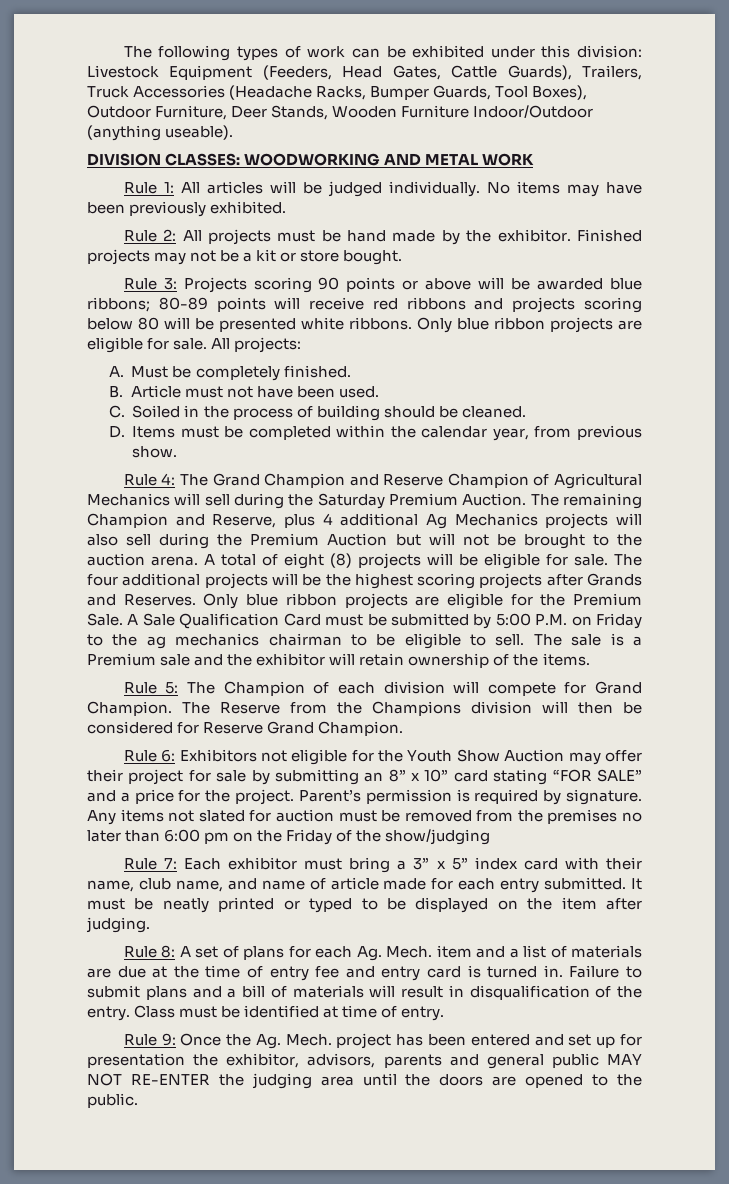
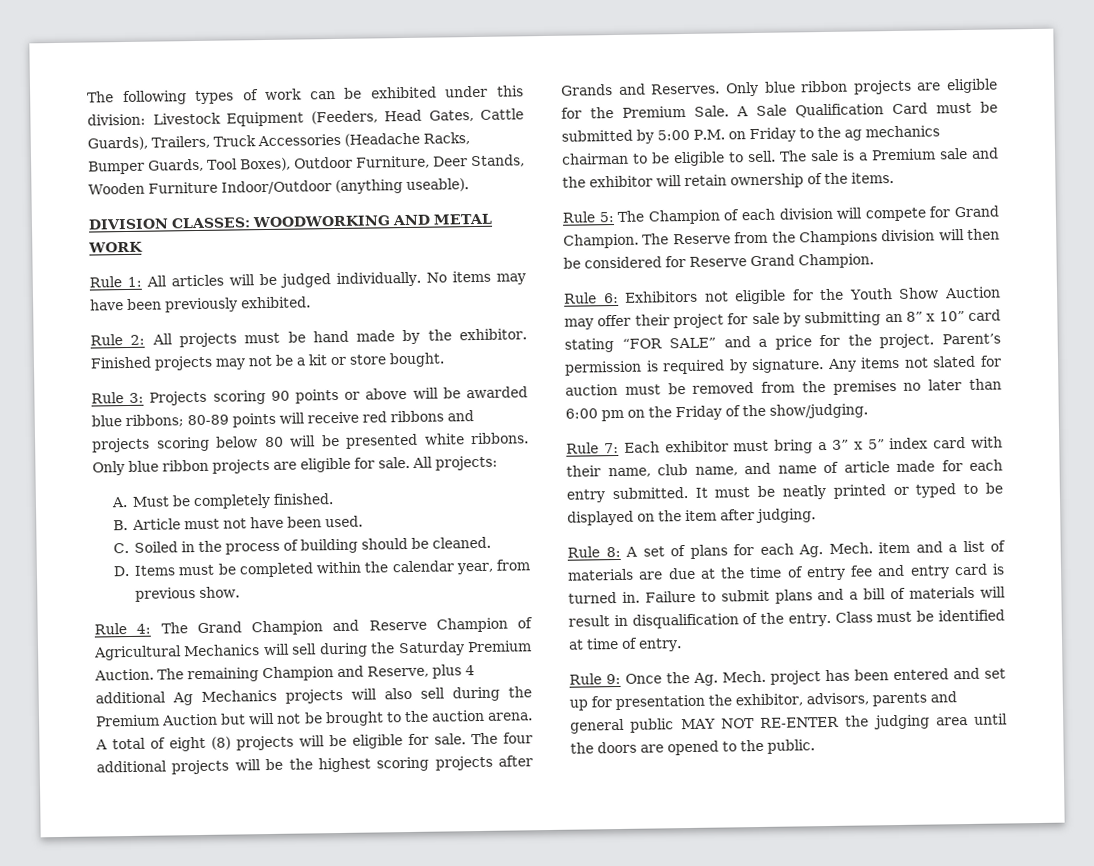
[385,829,491,845] show/judging -> [769,403,868,419] show/judging.

